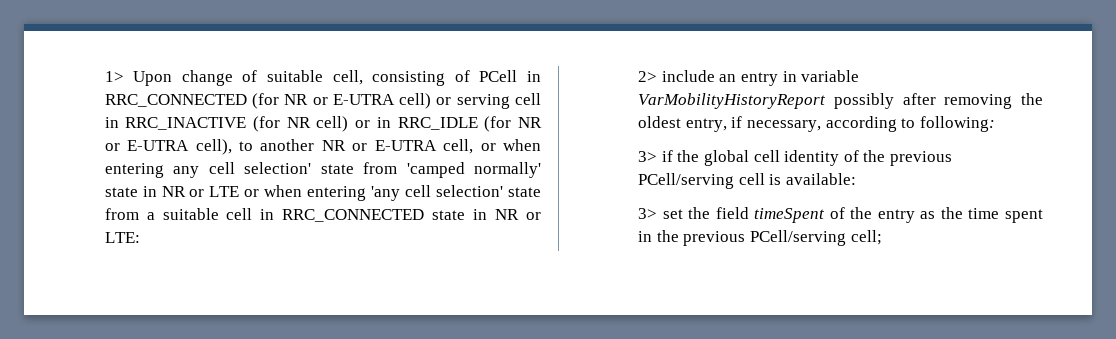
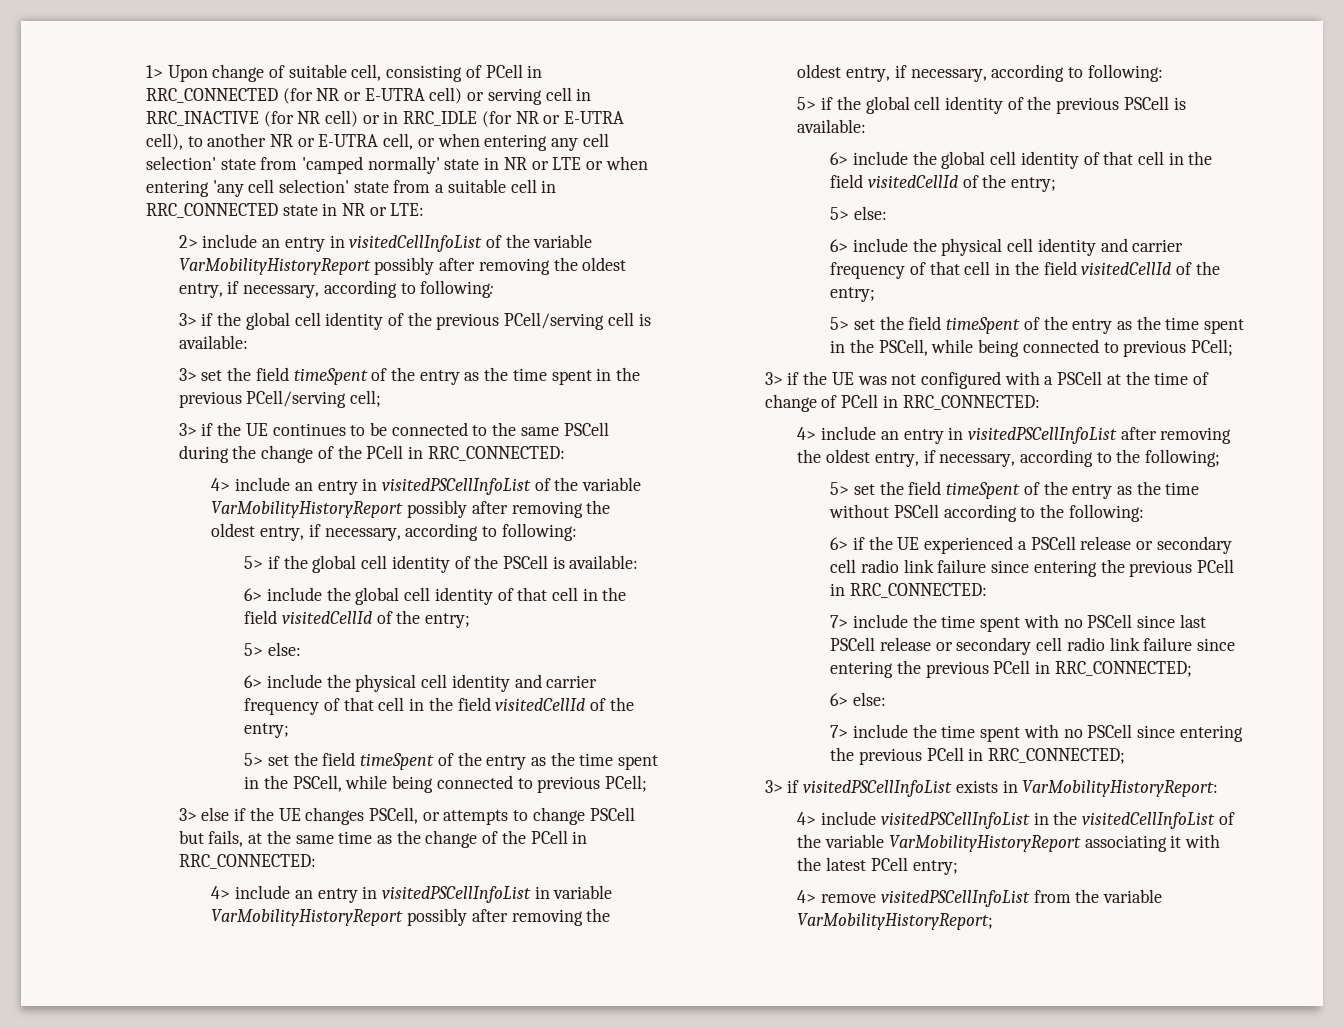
(797, 76) none -> [349,234,530,252] visitedCellInfoList of the
(882, 237) none -> [178,422,609,436] [178,445,565,463] [211,477,642,495] [211,500,611,518] [211,523,577,541] [244,555,639,573] [244,587,627,605] [244,610,471,628] [244,642,301,656] [244,674,598,692] [244,697,634,715] [244,723,290,738] [244,752,659,770] [244,775,647,793] [178,807,635,825] [178,830,588,848] [178,854,316,869] [211,885,613,903] [211,908,611,926] [797,64,1163,82] [797,96,1186,114] [797,119,867,133] [830,151,1213,169] [830,174,1057,192] [830,206,887,220] [830,238,1184,256] [830,261,1220,279] [830,287,876,302] [830,316,1245,334] [830,339,1233,357] [764,371,1210,389] [764,394,1040,412] [797,426,1232,444] [797,449,1221,467] [830,481,1200,499] [829,504,1144,522] [830,536,1232,554] [830,559,1234,577] [830,583,987,598] [830,614,1206,632] [830,637,1235,655] [830,660,1192,678] [830,692,886,706] [830,724,1243,742] [830,747,1126,765] [764,780,1219,797] [797,811,1235,829] [797,834,1221,852] [797,857,958,875] [797,889,1163,907] [797,913,994,930] // 3> if the UE continues to be connected to the same PSCell during the change of the PCell in RRC_CONNECTED: // 4> include an entry in visitedPSCellInfoList of the variable VarMobilityHistoryReport possibly after removing the oldest entry, if necessary, according to following: // 5> if the global cell identity of the PSCell is available: // 6> include the global cell identity of that cell in the field visitedCellId of the entry; // 5> else: // 6> include the physical cell identity and carrier frequency of that cell in the field visitedCellId of the entry; // 5> set the field timeSpent of the entry as the time spent in the PSCell, while being connected to previous PCell; // 3> else if the UE changes PSCell, or attempts to change PSCell but fails, at the same time as the change of the PCell in RRC_CONNECTED: // 4> include an entry in visitedPSCellInfoList in variable VarMobilityHistoryReport possibly after removing the oldest entry, if necessary, according to following: // 5> if the global cell identity of the previous PSCell is available: // 6> include the global cell identity of that cell in the field visitedCellId of the entry; // 5> else: // 6> include the physical cell identity and carrier frequency of that cell in the field visitedCellId of the entry; // 5> set the field timeSpent of the entry as the time spent in the PSCell, while being connected to previous PCell; // 3> if the UE was not configured with a PSCell at the time of change of PCell in RRC_CONNECTED: // 4> include an entry in visitedPSCellInfoList after removing the oldest entry, if necessary, according to the following; // 5> set the field timeSpent of the entry as the time without PSCell according to the following: // 6> if the UE experienced a PSCell release or secondary cell radio link failure since entering the previous PCell in RRC_CONNECTED: // 7> include the time spent with no PSCell since last PSCell release or secondary cell radio link failure since entering the previous PCell in RRC_CONNECTED; // 6> else: // 7> include the time spent with no PSCell since entering the previous PCell in RRC_CONNECTED; // 3> if visitedPSCellInfoList exists in VarMobilityHistoryReport: // 4> include visitedPSCellInfoList in the visitedCellInfoList of the variable VarMobilityHistoryReport associating it with the latest PCell entry; // 4> remove visitedPSCellInfoList from the variable VarMobilityHistoryReport;

